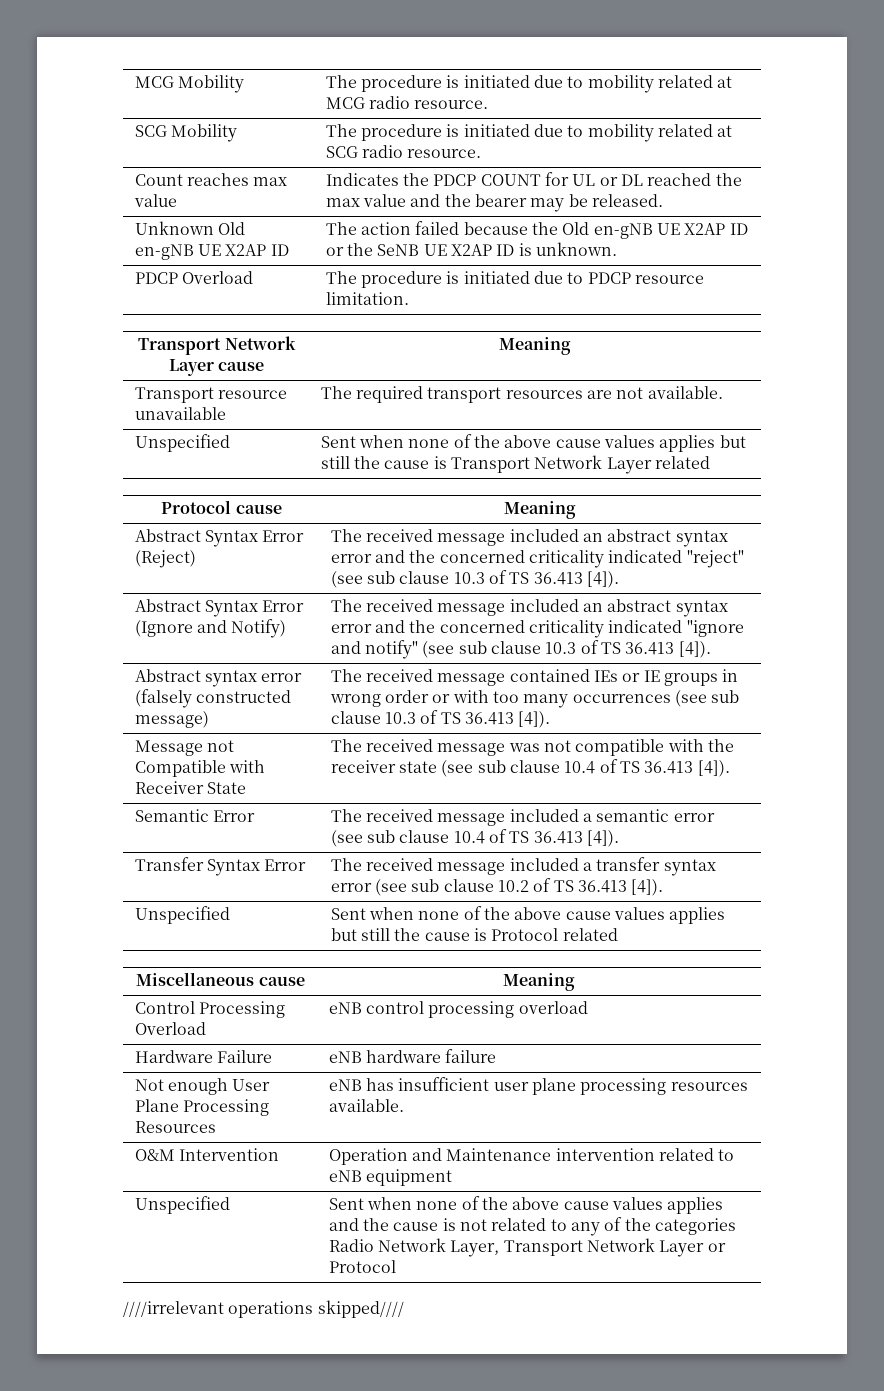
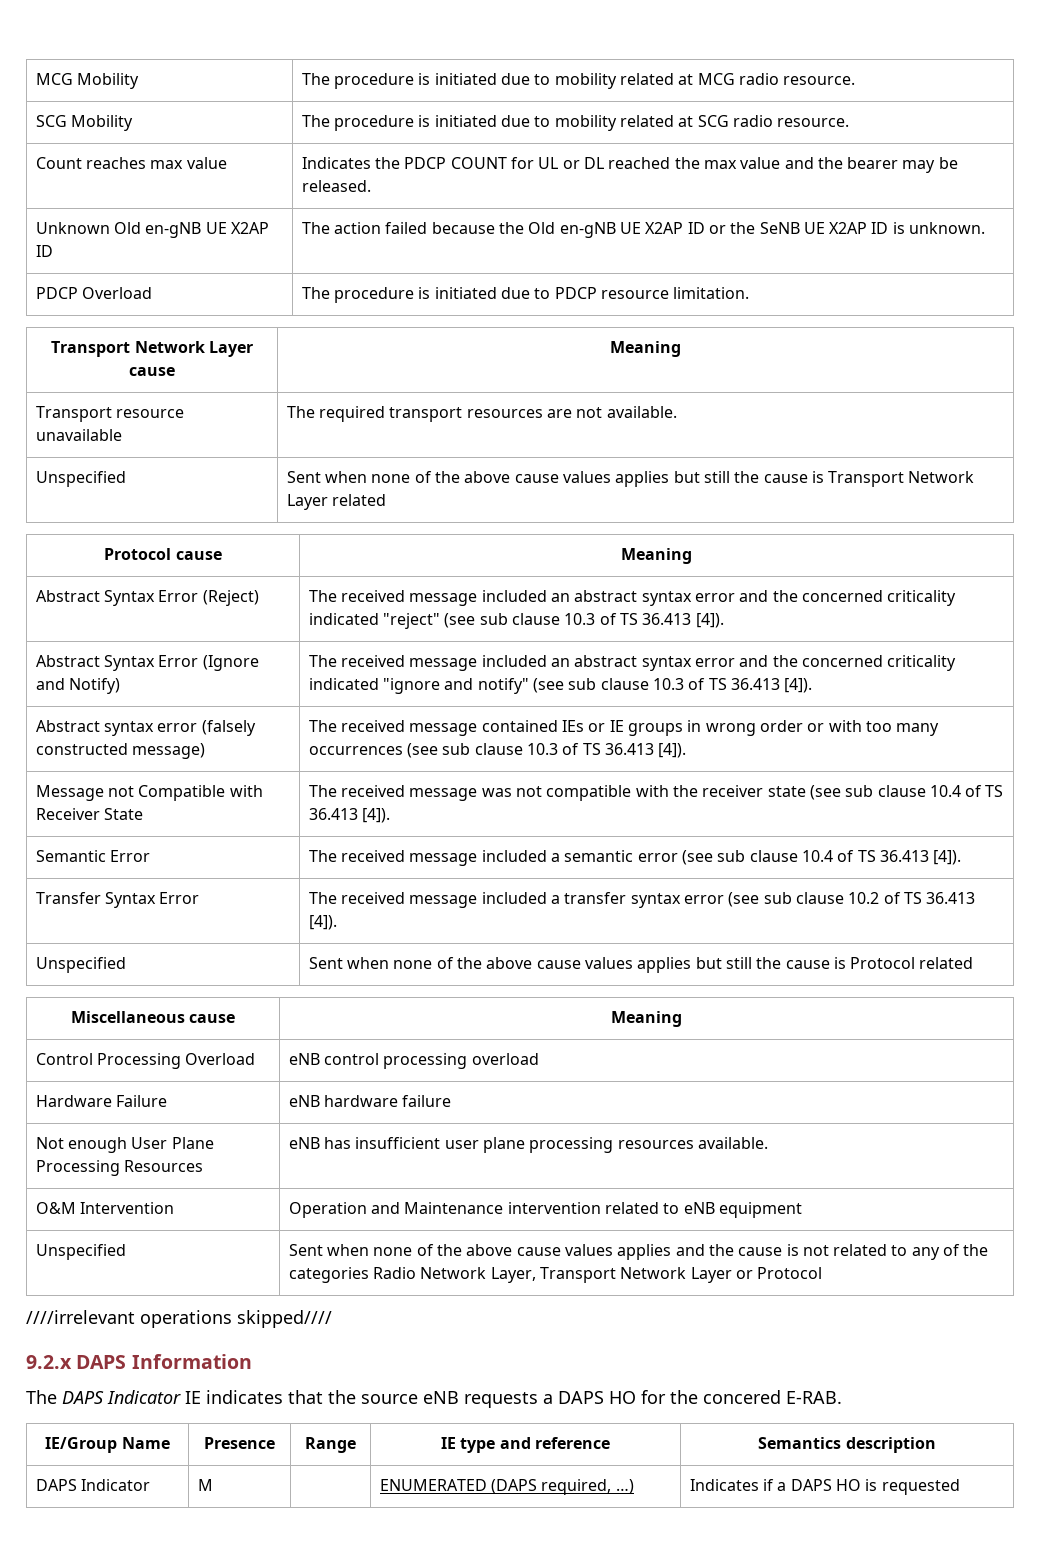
(404, 1309) none -> [26,1354,252,1369] [26,1390,842,1408] [45,1437,170,1453] [204,1437,275,1449] [305,1437,356,1453] [441,1437,610,1453] [758,1437,936,1453] [35,1479,150,1491] [197,1479,213,1491] [379,1479,634,1495] [689,1479,960,1495] // 9.2.x DAPS Information // The DAPS Indicator IE indicates that the source eNB requests a DAPS HO for the concered E-RAB. // IE/Group Name | Presence | Range | IE type and reference | Semantics description // DAPS Indicator | M | | ENUMERATED (DAPS required, …) | Indicates if a DAPS HO is requested

